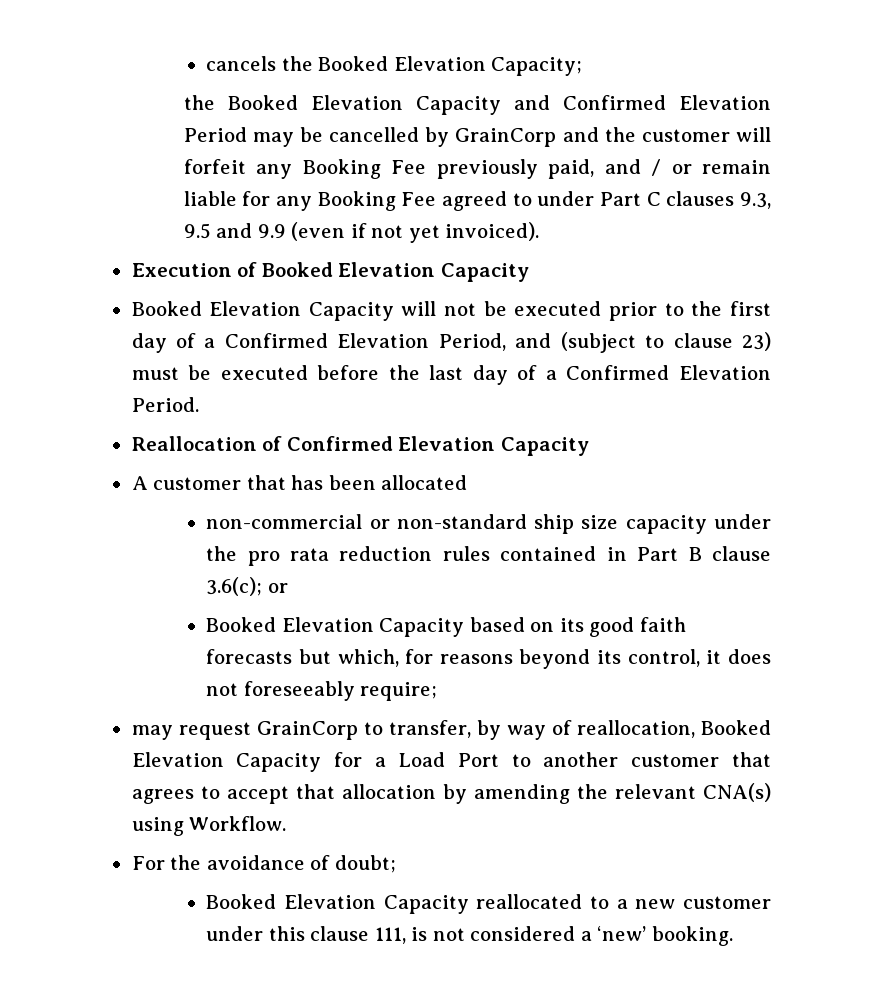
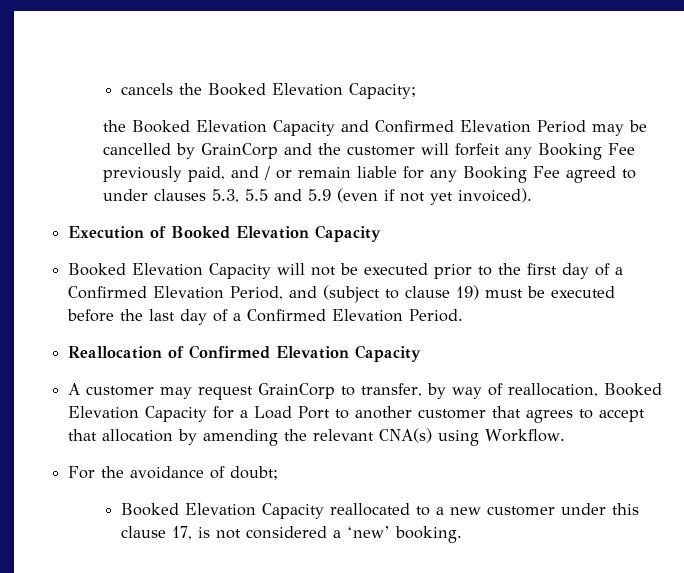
[599,191,772,209] [183,223,286,239] Part C clauses 9.3, 9.5 and 9.9 -> [153,189,331,203] clauses 5.3, 5.5 and 5.9
[742,332,772,351] 23) -> [456,285,480,300] 19)
[246,475,468,490] [206,514,771,534] [206,546,772,566] [206,577,288,596] [206,617,686,637] [206,649,771,669] [206,681,438,701] that has been allocated // non-commercial or non-standard ship size capacity under the pro rata reduction rules contained in Part B clause 3.6(c); or // Booked Elevation Capacity based on its good faith forecasts but which, for reasons beyond its control, it does not foreseeably require; // -> (155, 391) none
[374,927,406,944] 111, -> [171,526,192,540] 17,

